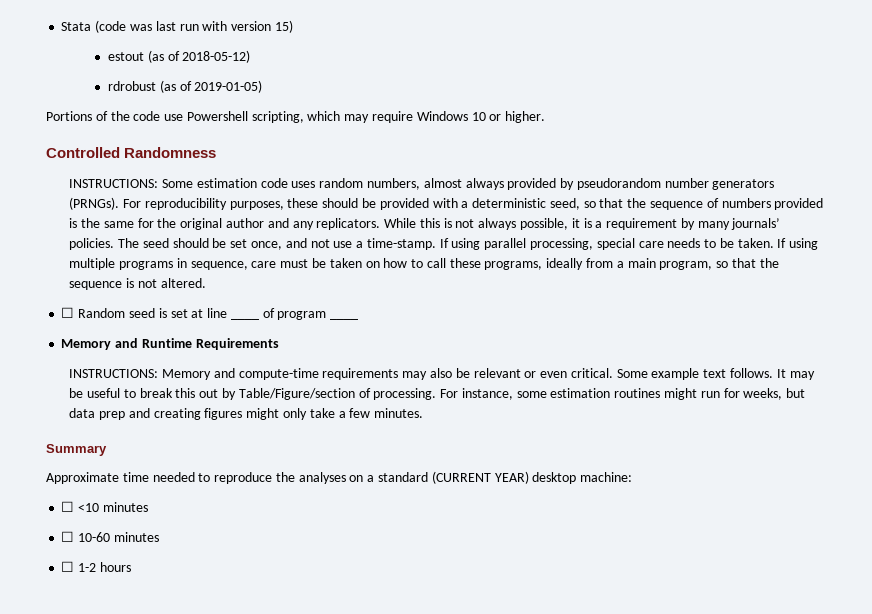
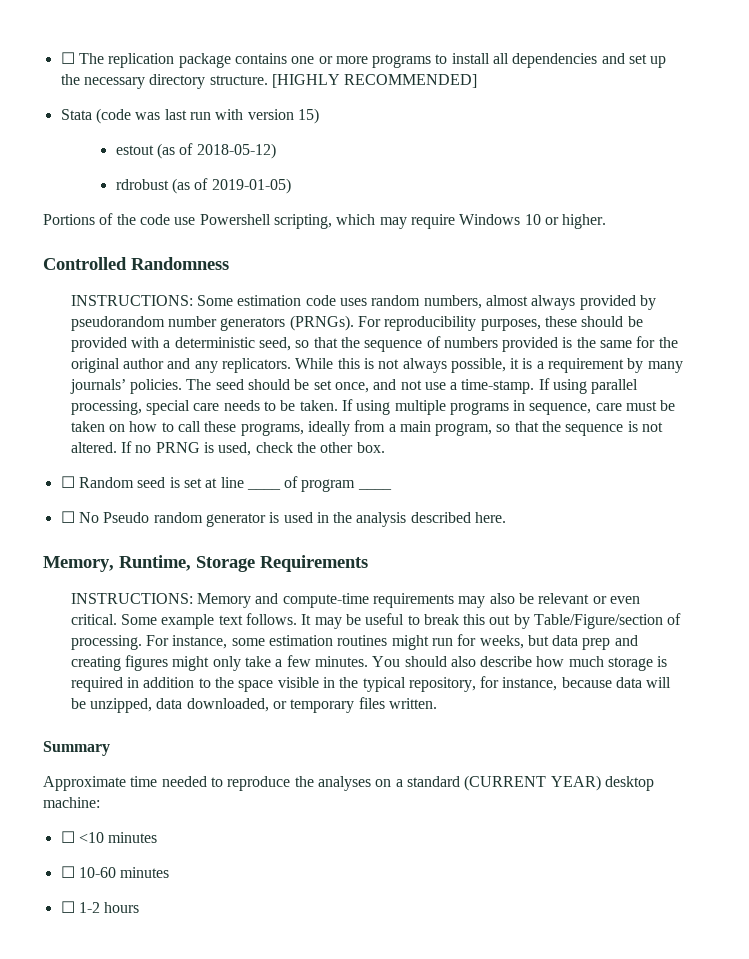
(61, 26) none -> [60,52,667,68] [60,74,478,89] ☐ The replication package contains one or more programs to install all dependencies and set up the necessary directory structure. [HIGHLY RECOMMENDED] //
(206, 283) none -> [120,441,385,456] If no PRNG is used, check the other box.
[61,338,192,350] Memory and Runtime -> [60,511,507,527] [43,555,255,572] ☐ No Pseudo random generator is used in the analysis described here. // Memory, Runtime, Storage
(424, 413) none -> [372,656,668,671] [70,676,672,692] [70,697,437,713] You should also describe how much storage is required in addition to the space visible in the typical repository, for instance, because data will be unzipped, data downloaded, or temporary files written.

